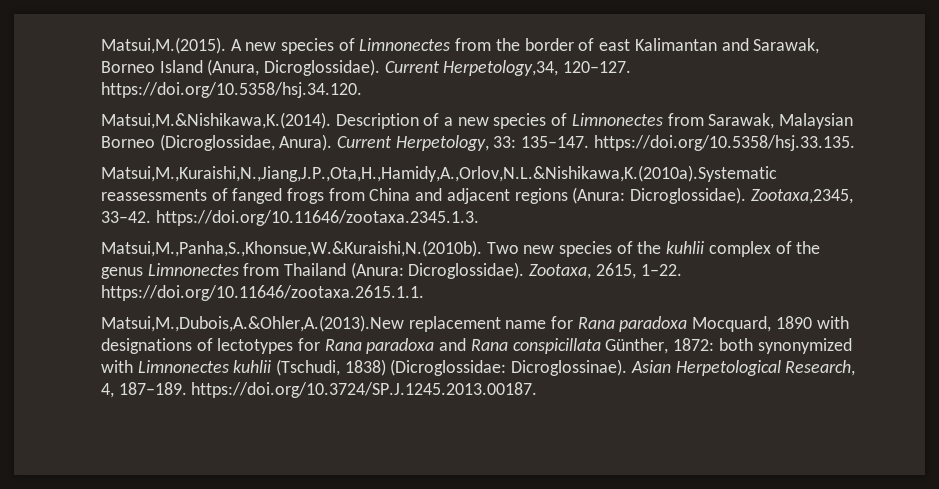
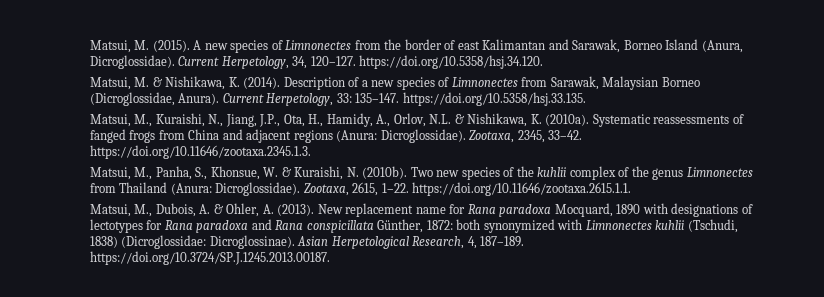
[100,37,226,54] Matsui,M.(2015). -> [89,40,190,53] Matsui, M. (2015).
[443,60,559,76] Herpetology,34, -> [221,56,308,69] Herpetology, 34,
[100,112,331,129] Matsui,M.&Nishikawa,K.(2014). -> [89,76,281,90] Matsui, M. & Nishikawa, K. (2014).
[100,165,777,182] Matsui,M.,Kuraishi,N.,Jiang,J.P.,Ota,H.,Hamidy,A.,Orlov,N.L.&Nishikawa,K.(2010a).Systematic -> [89,113,651,127] Matsui, M., Kuraishi, N., Jiang, J.P., Ota, H., Hamidy, A., Orlov, N.L. & Nishikawa, K. (2010a). Systematic
[750,189,853,204] Zootaxa,2345, -> [469,130,545,143] Zootaxa, 2345,
[100,240,482,257] Matsui,M.,Panha,S.,Khonsue,W.&Kuraishi,N.(2010b). -> [89,166,408,180] Matsui, M., Panha, S., Khonsue, W. & Kuraishi, N. (2010b).
[100,315,404,332] Matsui,M.,Dubois,A.&Ohler,A.(2013).New -> [89,203,343,217] Matsui, M., Dubois, A. & Ohler, A. (2013). New

